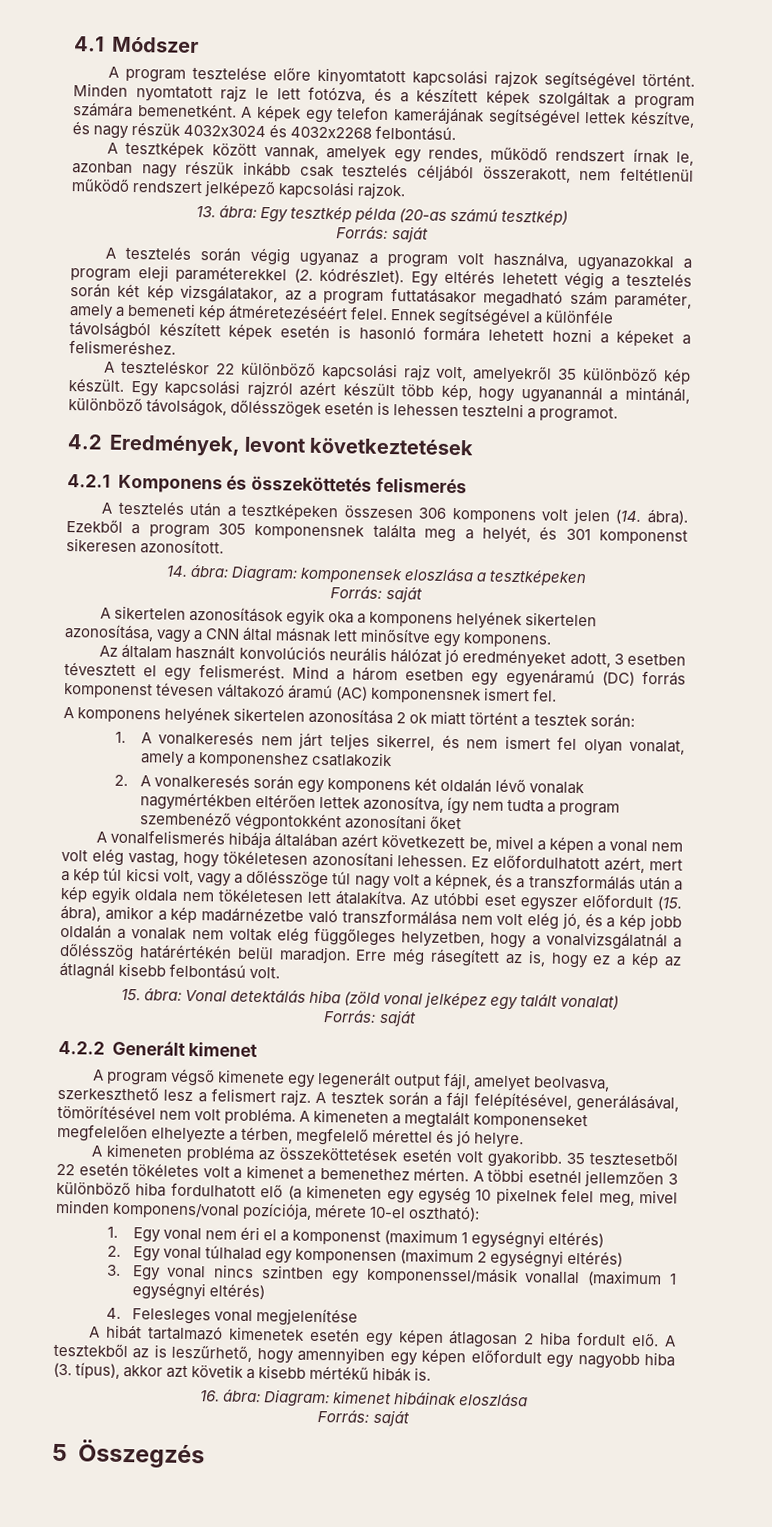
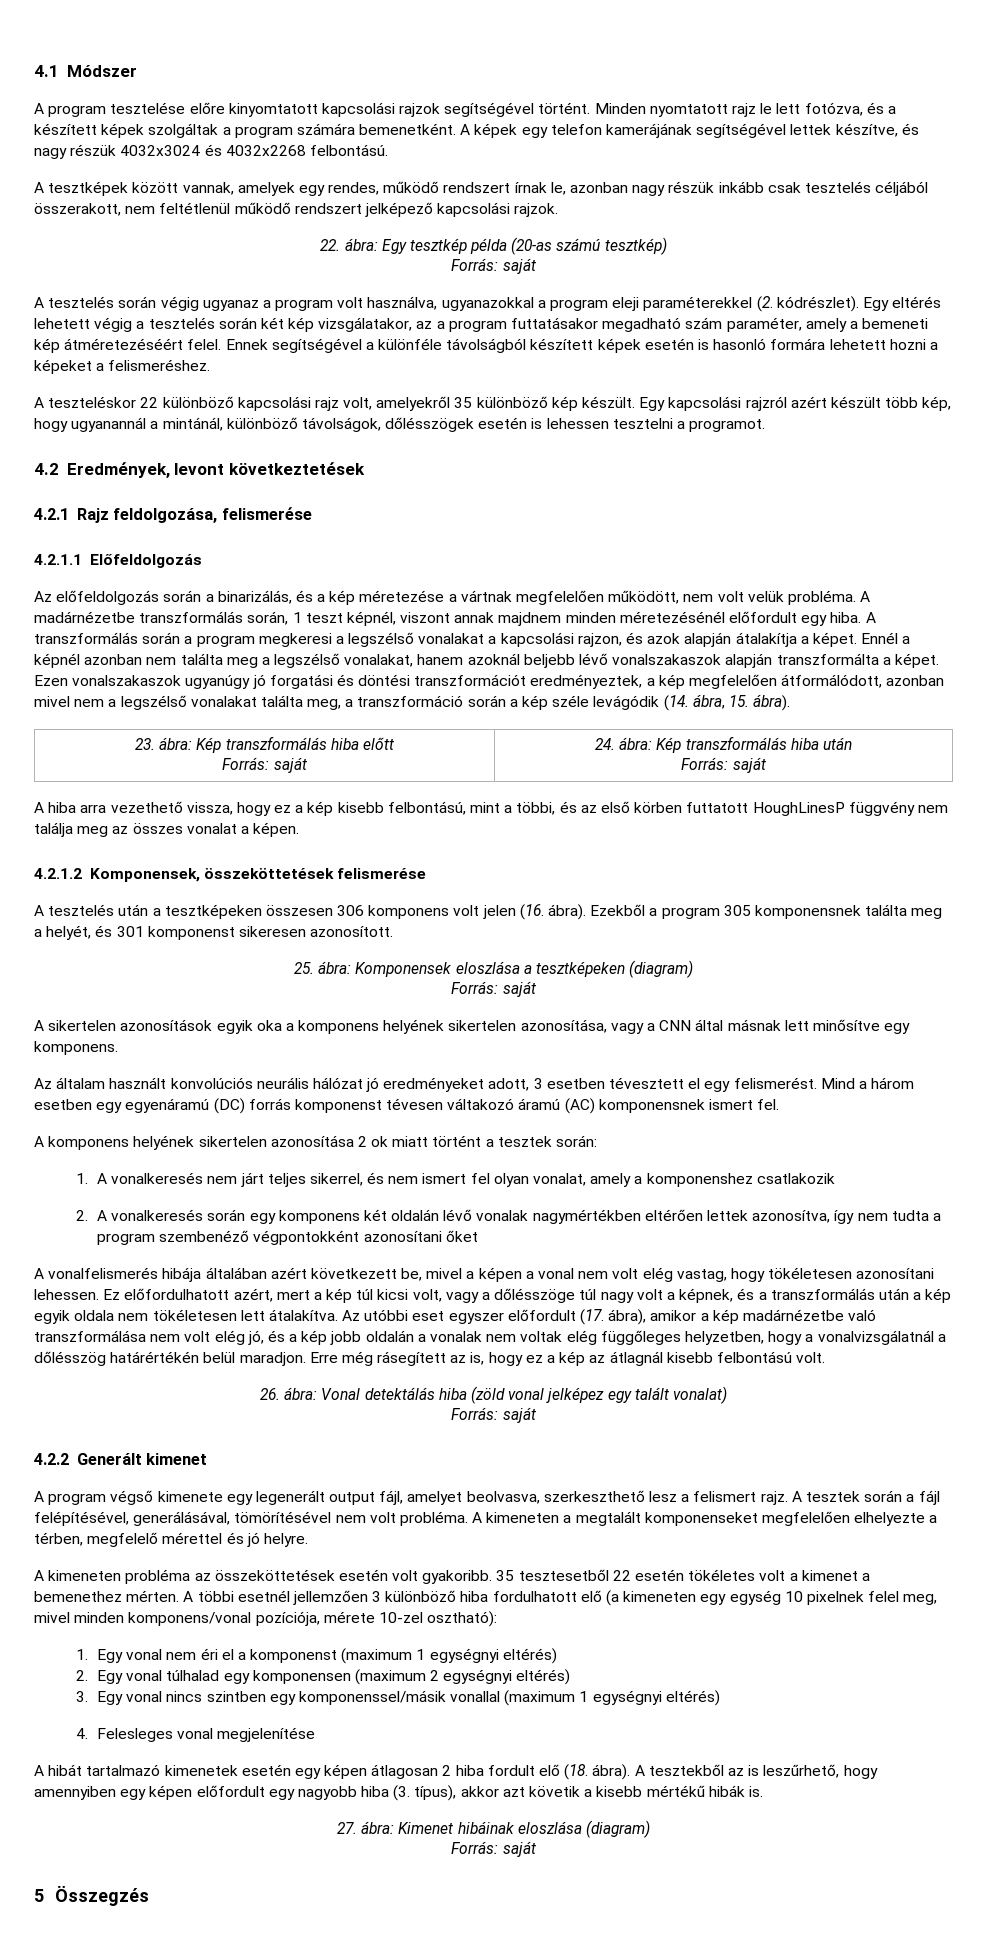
[195,205,216,218] 13. -> [320,239,341,251] 22.
[117,474,467,494] Komponens és összeköttetés felismerés -> [76,507,312,523] [34,554,202,568] [34,590,871,605] [34,611,876,626] [34,632,911,647] [34,653,939,668] [34,674,945,689] [34,694,791,711] [135,736,394,753] [222,757,307,773] [595,736,852,753] [681,757,766,773] [34,801,948,816] [34,822,300,837] [34,868,427,882] Rajz feldolgozása, felismerése // 4.2.1.1 Előfeldolgozás // Az előfeldolgozás során a binarizálás, és a kép méretezése a vártnak megfelelően működött, nem volt velük probléma. A madárnézetbe transzformálás során, 1 teszt képnél, viszont annak majdnem minden méretezésénél előfordult egy hiba. A transzformálás során a program megkeresi a legszélső vonalakat a kapcsolási rajzon, és azok alapján átalakítja a képet. Ennél a képnél azonban nem találta meg a legszélső vonalakat, hanem azoknál beljebb lévő vonalszakaszok alapján transzformálta a képet. Ezen vonalszakaszok ugyanúgy jó forgatási és döntési transzformációt eredményeztek, a kép megfelelően átformálódott, azonban mivel nem a legszélső vonalakat találta meg, a transzformáció során a kép széle levágódik (14. ábra, 15. ábra). // 23. ábra: Kép transzformálás hiba előtt // Forrás: saját | 24. ábra: Kép transzformálás hiba után // Forrás: saját // A hiba arra vezethető vissza, hogy ez a kép kisebb felbontású, mint a többi, és az első körben futtatott HoughLinesP függvény nem találja meg az összes vonalat a képen. // 4.2.1.2 Komponensek, összeköttetések felismerése
[615,509,642,524] (14. -> [519,904,544,920] (16.
[165,563,403,584] 14. ábra: Diagram: komponensek -> [293,961,452,977] 25. ábra: Komponensek
(588, 577) none -> [629,960,694,978] (diagram)
[657,896,682,911] (15. -> [580,1309,605,1325] (17.
[120,988,141,1001] 15. -> [260,1388,281,1400] 26.
[369,1206,407,1219] 10-el -> [378,1612,423,1623] 10-zel
[631,1332,660,1347] elő. -> [539,1764,631,1780] elő (18. ábra).
[199,1388,393,1408] 16. ábra: Diagram: kimenet -> [337,1821,454,1834] 27. ábra: Kimenet
(529, 1399) none -> [585,1820,650,1838] (diagram)

